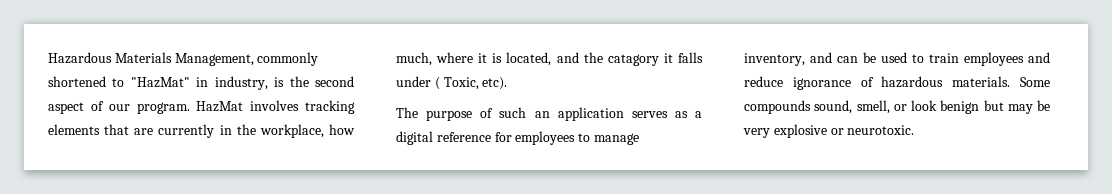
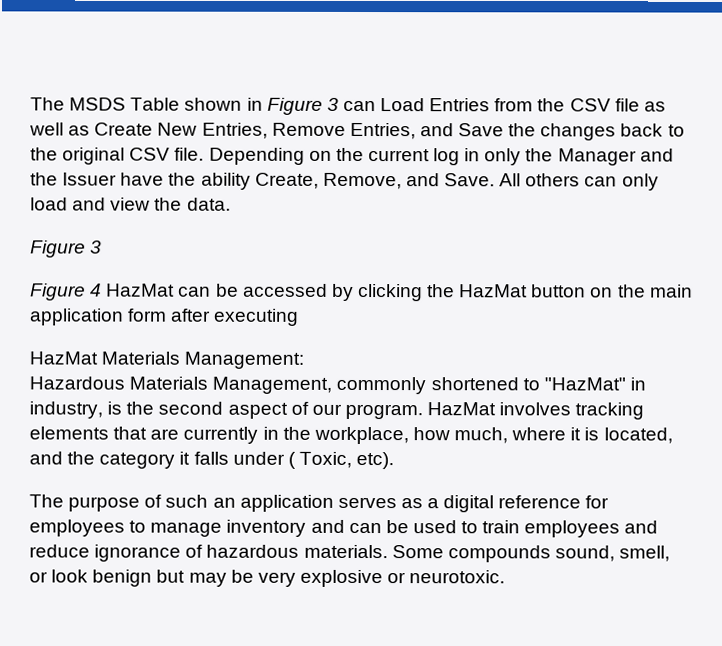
(48, 58) none -> [30,97,666,115] [29,122,685,141] [30,147,674,166] [30,172,659,191] [30,197,231,211] [30,240,103,258] [30,283,693,302] [29,308,300,326] [29,351,305,369] The MSDS Table shown in Figure 3 can Load Entries from the CSV file as well as Create New Entries, Remove Entries, and Save the changes back to the original CSV file. Depending on the current log in only the Manager and the Issuer have the ability Create, Remove, and Save. All others can only load and view the data. // Figure 3 // Figure 4 HazMat can be accessed by clicking the HazMat button on the main application form after executing // HazMat Materials Management: //
[607,54,659,66] catagory -> [99,452,176,469] category
[744,53,805,66] inventory, -> [226,519,307,537] inventory

